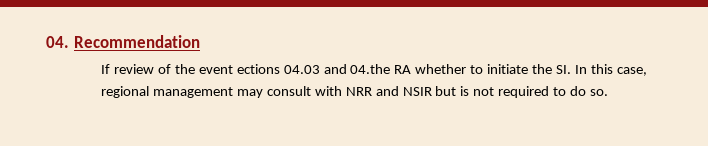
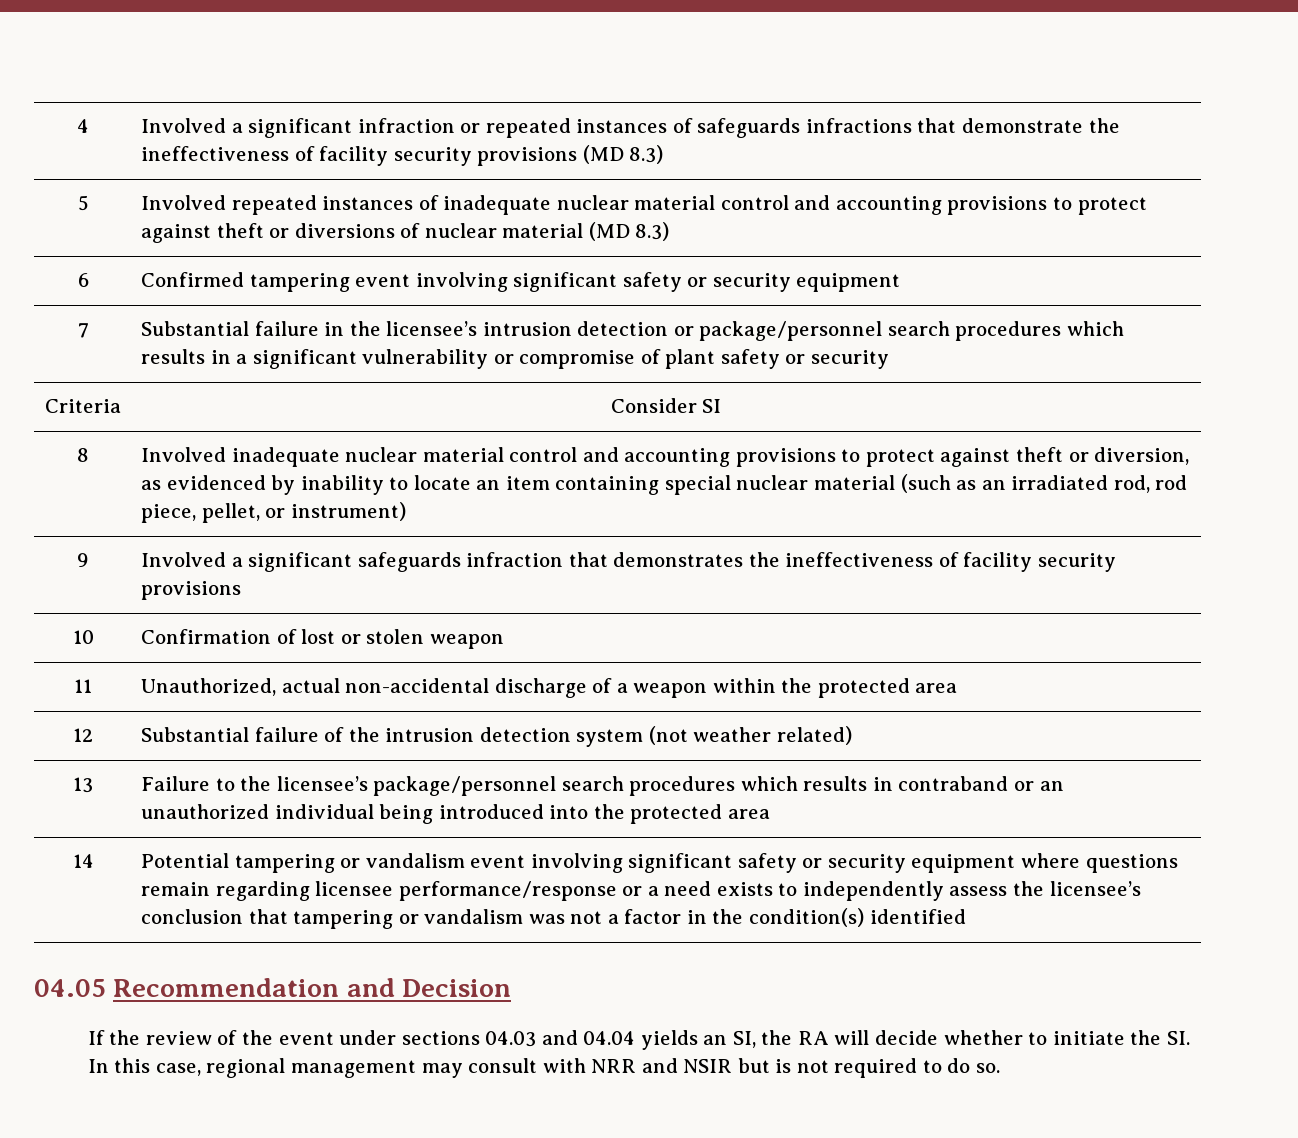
[46,36,69,48] 04. -> [77,119,89,133] [141,118,1120,138] [141,145,664,166] [77,195,89,211] [141,195,1147,215] [141,222,670,243] [77,273,89,287] [141,272,901,292] [77,323,89,338] [141,321,1125,341] [141,349,890,369] [45,399,121,413] [610,398,722,413] [77,448,89,462] [141,447,1190,467] [141,474,1188,495] [141,502,406,523] [77,553,89,567] [141,552,1117,572] [141,581,242,600] [72,630,94,644] [141,629,504,649] [74,679,92,693] [141,678,958,698] [73,728,93,742] [141,726,852,747] [73,777,93,793] [141,776,1064,796] [141,804,770,824] [72,854,94,868] [141,853,1178,873] [141,881,1141,901] [141,908,966,929] [34,979,106,997] 4 | Involved a significant infraction or repeated instances of safeguards infractions that demonstrate the ineffectiveness of facility security provisions (MD 8.3) // 5 | Involved repeated instances of inadequate nuclear material control and accounting provisions to protect against theft or diversions of nuclear material (MD 8.3) // 6 | Confirmed tampering event involving significant safety or security equipment // 7 | Substantial failure in the licensee’s intrusion detection or package/personnel search procedures which results in a significant vulnerability or compromise of plant safety or security // Criteria | Consider SI // 8 | Involved inadequate nuclear material control and accounting provisions to protect against theft or diversion, as evidenced by inability to locate an item containing special nuclear material (such as an irradiated rod, rod piece, pellet, or instrument) // 9 | Involved a significant safeguards infraction that demonstrates the ineffectiveness of facility security provisions // 10 | Confirmation of lost or stolen weapon // 11 | Unauthorized, actual non-accidental discharge of a weapon within the protected area // 12 | Substantial failure of the intrusion detection system (not weather related) // 13 | Failure to the licensee’s package/personnel search procedures which results in contraband or an unauthorized individual being introduced into the protected area // 14 | Potential tampering or vandalism event involving significant safety or security equipment where questions remain regarding licensee performance/response or a need exists to independently assess the licensee’s conclusion that tampering or vandalism was not a factor in the condition(s) identified // 04.05
(200, 41) none -> [346,978,512,997] and Decision
(111, 69) none -> [109,1030,141,1045] the
[236,64,412,74] ections 04.03 and 04.the RA -> [339,1030,938,1050] under sections 04.03 and 04.04 yields an SI, the RA will decide

